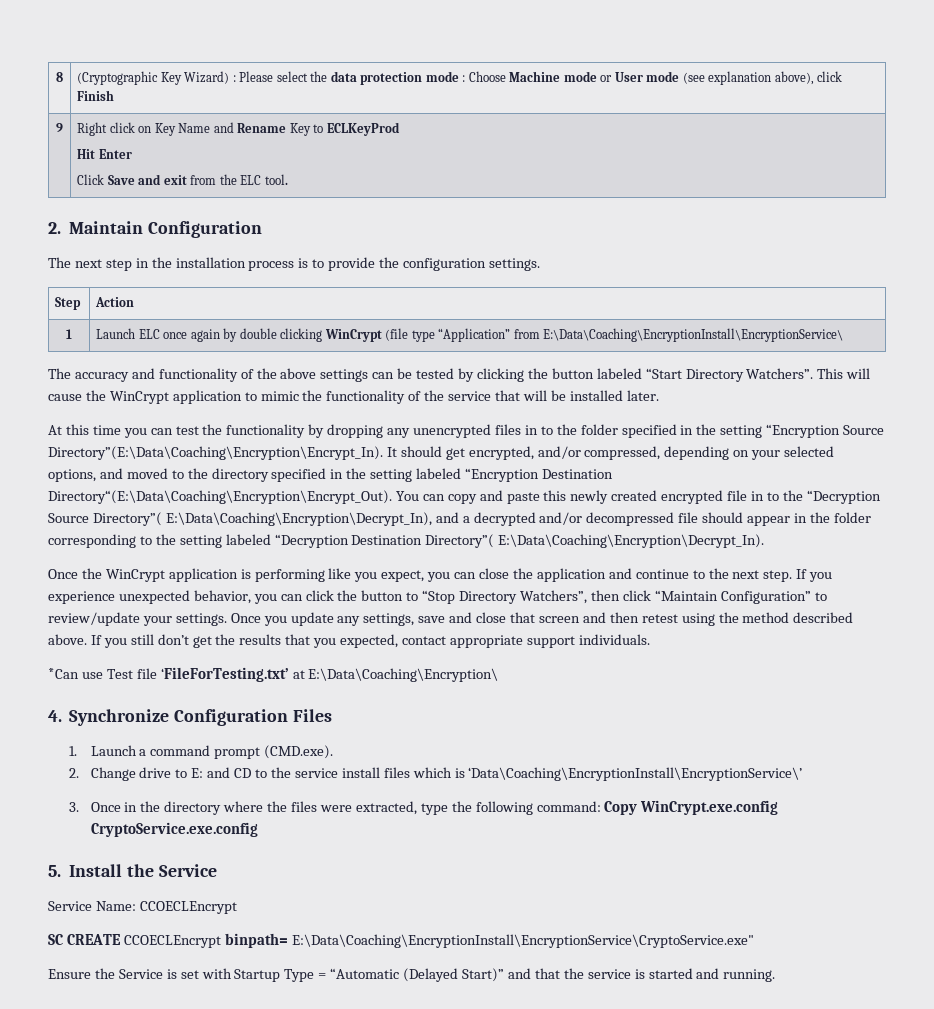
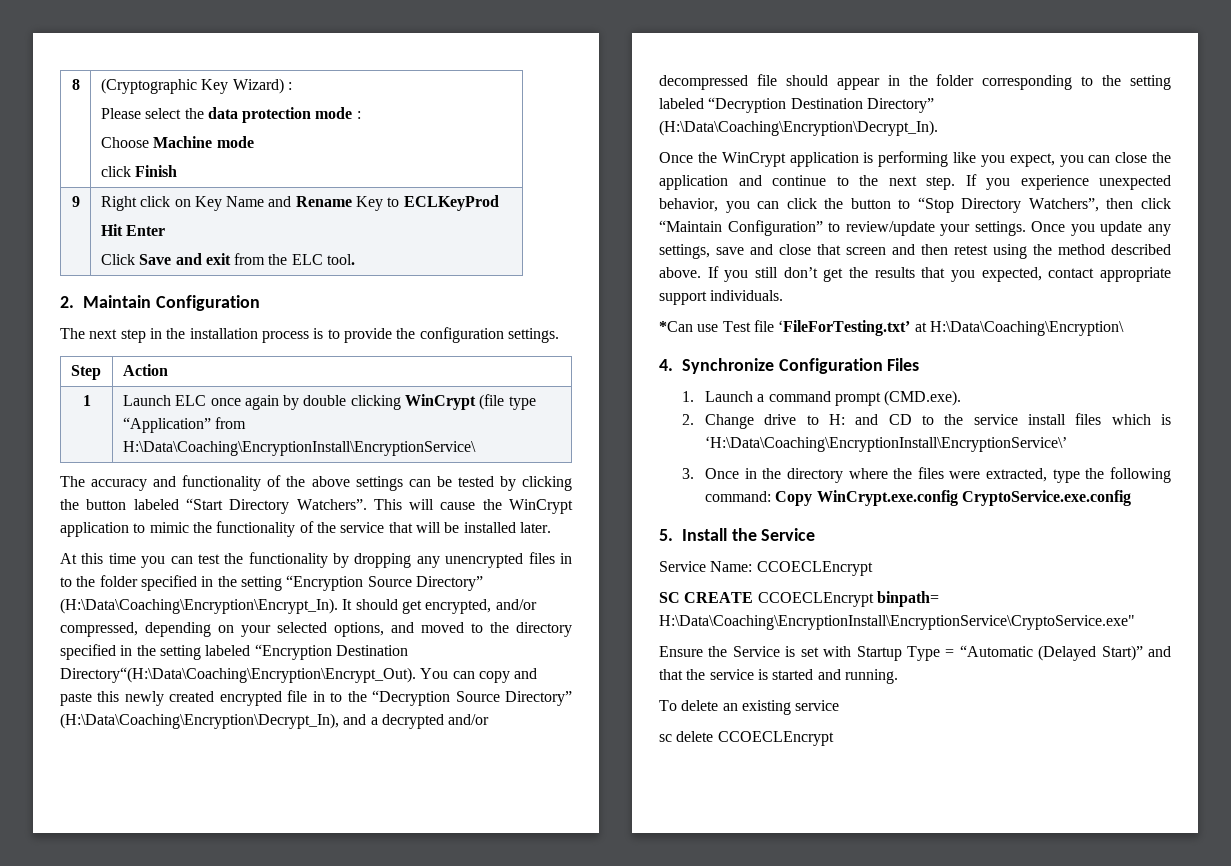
(236, 78) none -> (292, 86) //
(466, 78) none -> (361, 115) //
[600,71,814,85] or User mode (see explanation above), -> (254, 142) //
[543,328,844,342] E:\Data\Coaching\EncryptionInstall\EncryptionService\ -> [122,441,476,456] H:\Data\Coaching\EncryptionInstall\EncryptionService\
[48,446,383,460] Directory”(E:\Data\Coaching\Encryption\Encrypt_In). -> [415,576,483,591] [60,598,338,614] Directory” (H:\Data\Coaching\Encryption\Encrypt_In).
[48,490,392,504] Directory“(E:\Data\Coaching\Encryption\Encrypt_Out). -> [60,667,416,683] Directory“(H:\Data\Coaching\Encryption\Encrypt_Out).
[92,512,432,526] Directory”( E:\Data\Coaching\Encryption\Decrypt_In), -> [504,691,572,706] [60,713,339,729] Directory” (H:\Data\Coaching\Encryption\Decrypt_In),
[425,534,765,548] Directory”( E:\Data\Coaching\Encryption\Decrypt_In). -> [866,98,934,113] [659,120,938,136] Directory” (H:\Data\Coaching\Encryption\Decrypt_In).
[308,668,499,682] E:\Data\Coaching\Encryption\ -> [929,321,1124,336] H:\Data\Coaching\Encryption\
[191,768,204,778] E: -> [828,414,845,425] H:
[468,767,803,781] ‘Data\Coaching\EncryptionInstall\EncryptionService\’ -> [704,436,1067,452] ‘H:\Data\Coaching\EncryptionInstall\EncryptionService\’
[291,934,754,948] E:\Data\Coaching\EncryptionInstall\EncryptionService\CryptoService.exe" -> [659,615,1135,630] H:\Data\Coaching\EncryptionInstall\EncryptionService\CryptoService.exe"
(776, 975) none -> [659,700,840,715] [659,731,834,746] // To delete an existing service // sc delete CCOECLEncrypt

